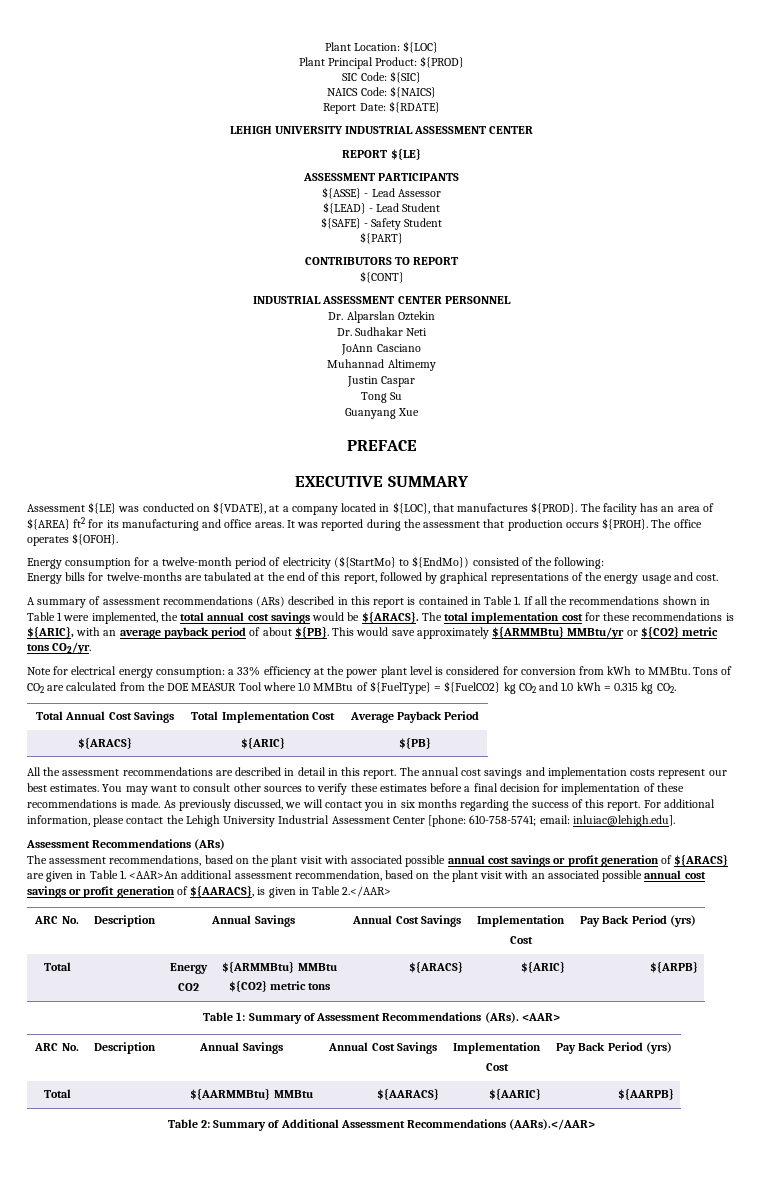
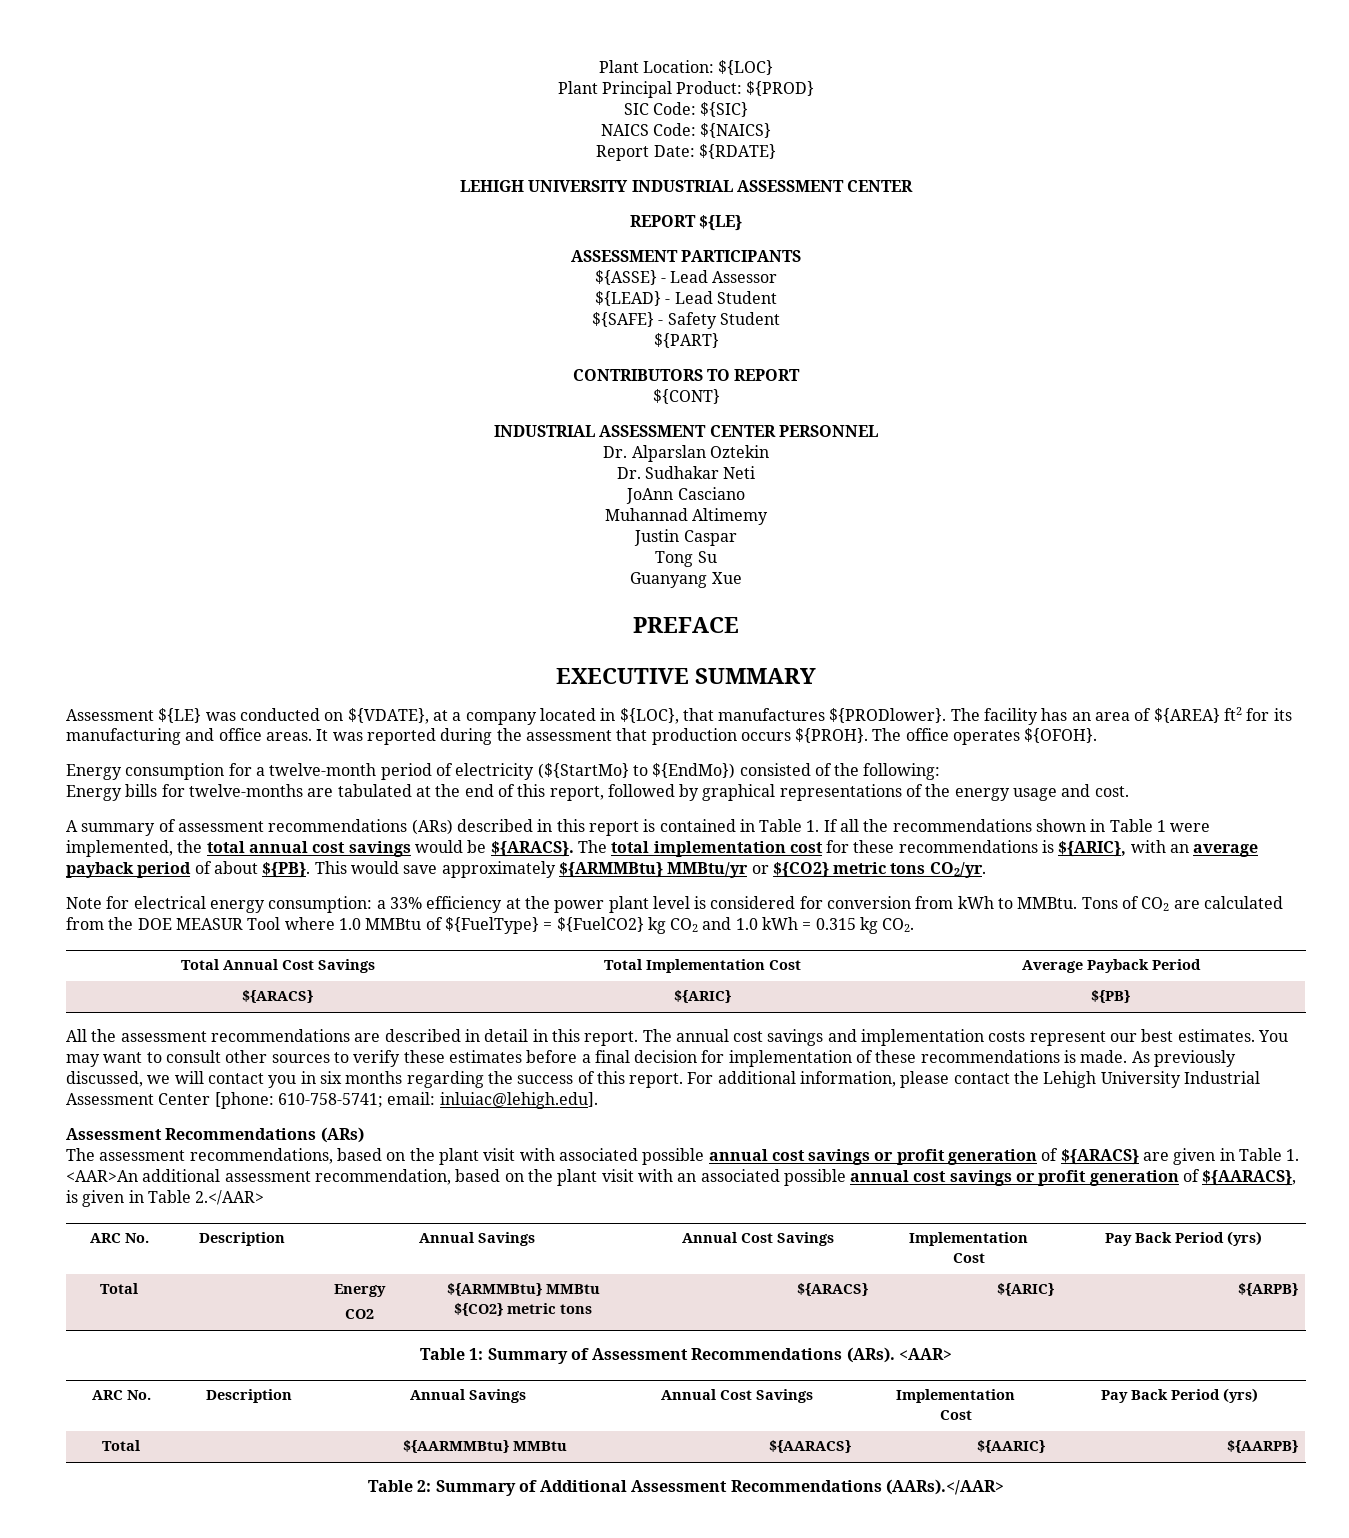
[531,502,578,514] ${PROD}. -> [829,708,947,723] ${PRODlower}.

